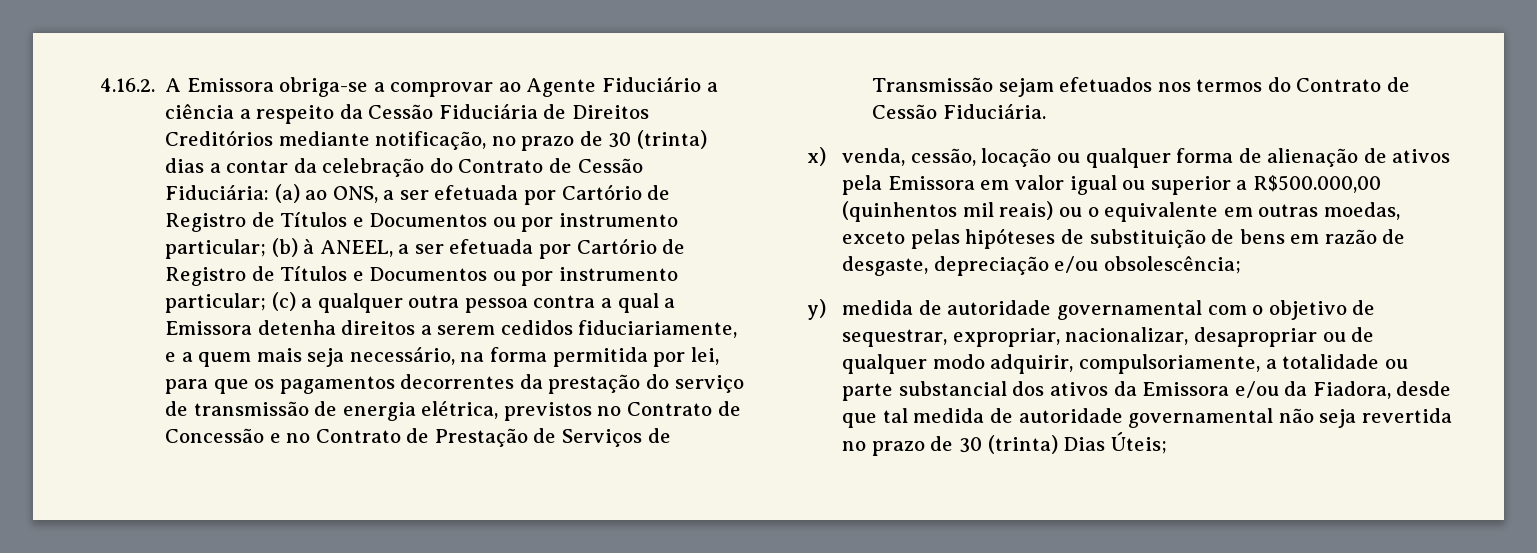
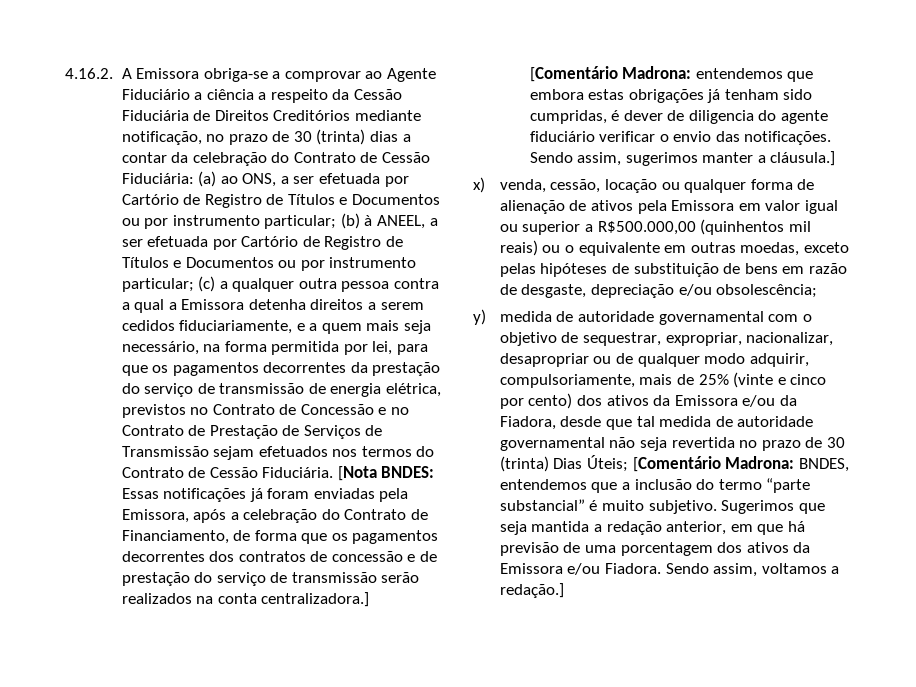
(1046, 111) none -> [337,466,435,481] [121,488,409,502] [121,509,429,523] [121,530,439,544] [121,551,438,562] [121,572,420,586] [121,592,370,607] [529,66,814,82] [529,89,813,103] [529,110,829,124] [529,131,832,145] [529,151,836,166] [Nota BNDES: Essas notificações já foram enviadas pela Emissora, após a celebração do Contrato de Financiamento, de forma que os pagamentos decorrentes dos contratos de concessão e de prestação do serviço de transmissão serão realizados na conta centralizadora.] [Comentário Madrona: entendemos que embora estas obrigações já tenham sido cumpridas, é dever de diligencia do agente fiduciário verificar o envio das notificações. Sendo assim, sugerimos manter a cláusula.]
[1265,354,1408,369] [842,381,1007,401] a totalidade ou parte substancial -> [639,372,827,388] [499,393,573,409] mais de 25% (vinte e cinco por cento)
(1167, 443) none -> [632,456,849,472] [499,478,811,493] [499,499,825,514] [499,521,805,535] [499,542,811,556] [499,563,840,577] [499,583,564,598] [Comentário Madrona: BNDES, entendemos que a inclusão do termo “parte substancial” é muito subjetivo. Sugerimos que seja mantida a redação anterior, em que há previsão de uma porcentagem dos ativos da Emissora e/ou Fiadora. Sendo assim, voltamos a redação.]

